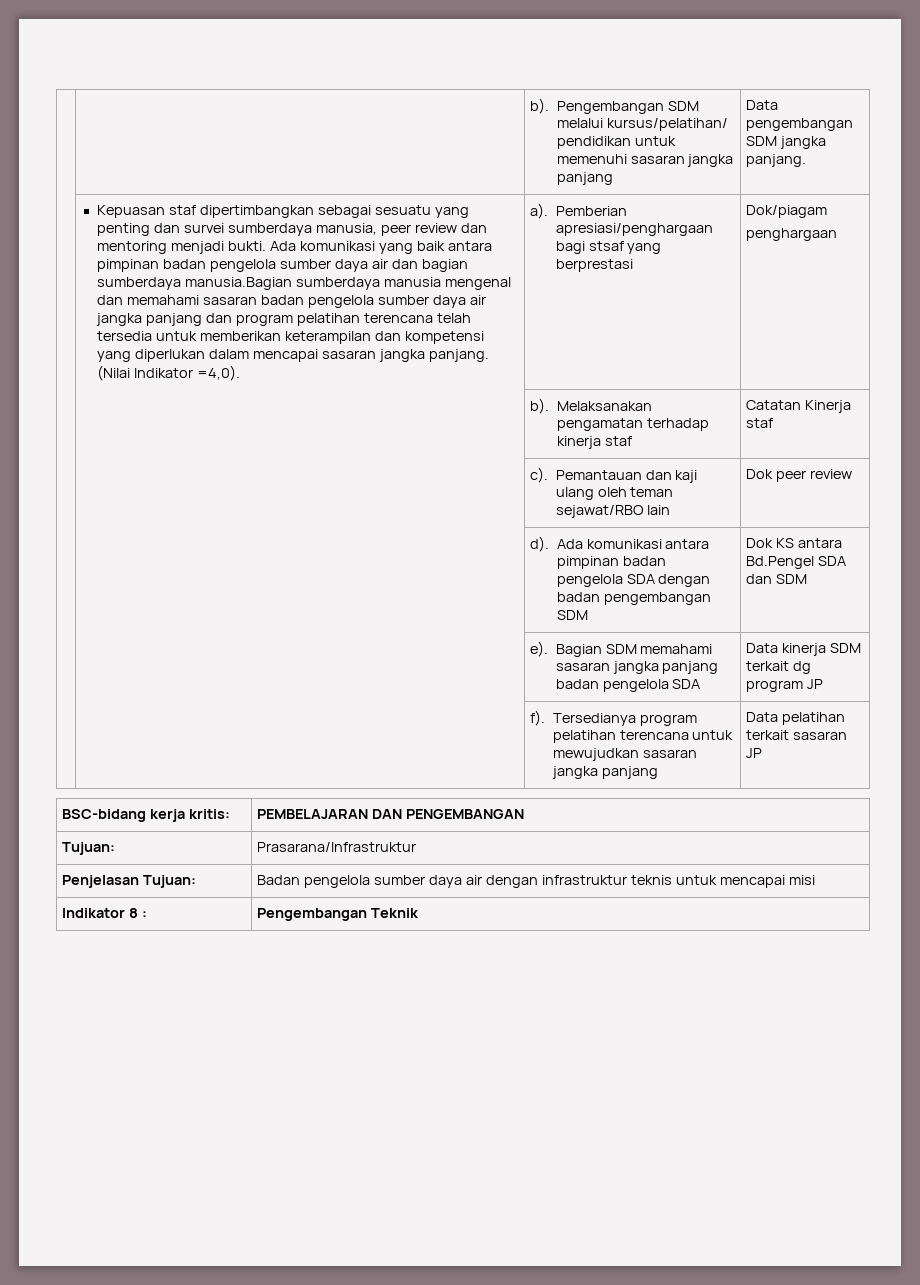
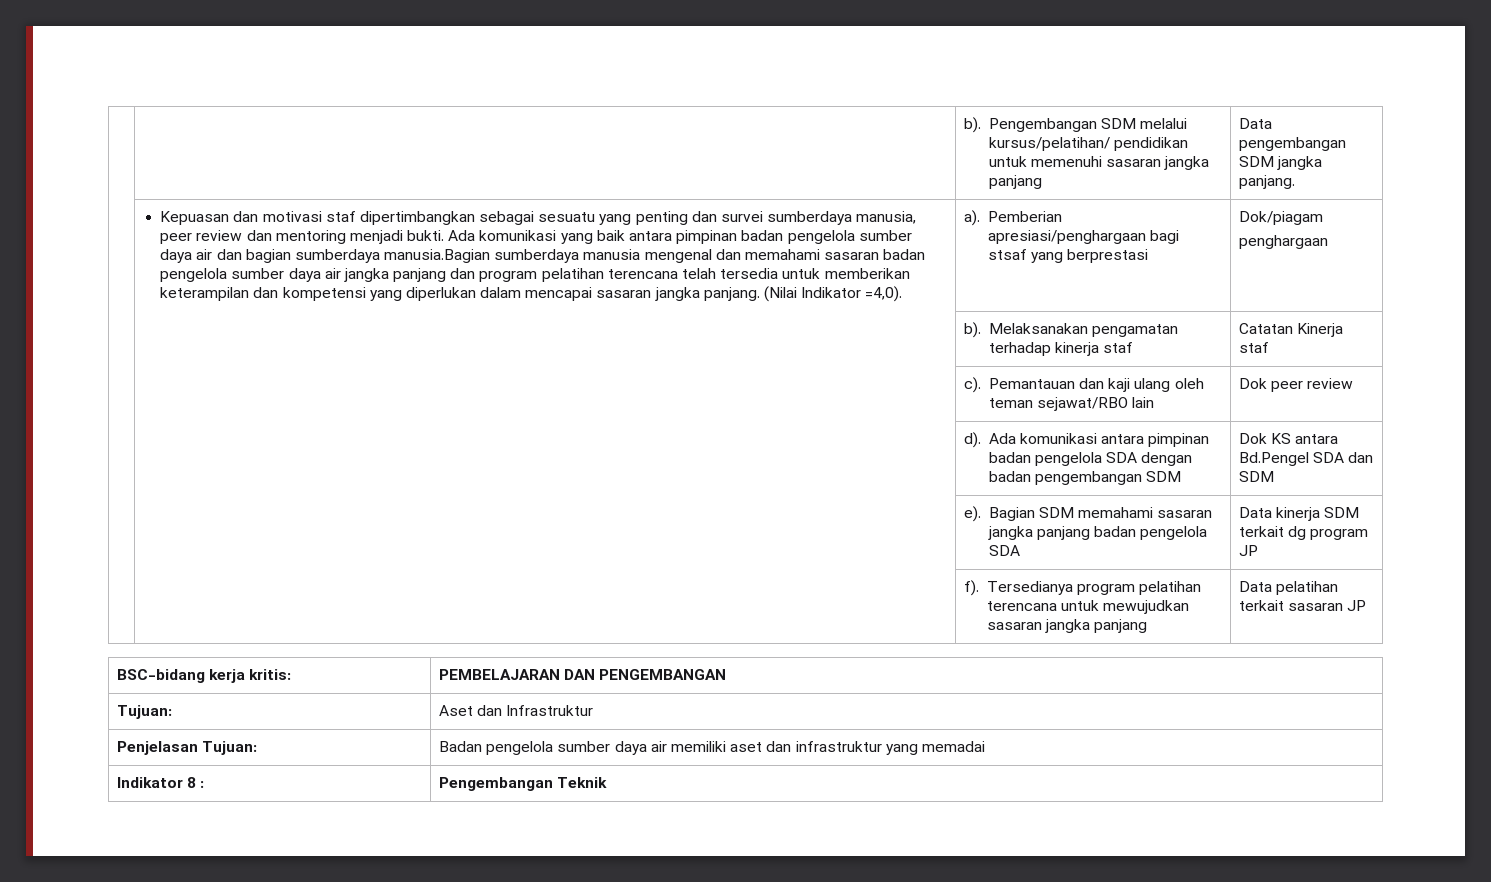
(166, 211) none -> [233,211,322,222] dan motivasi
[257,842,417,852] Prasarana/Infrastruktur -> [439,705,594,716] Aset dan Infrastruktur
[485,875,815,888] dengan infrastruktur teknis untuk mencapai misi -> [671,741,985,755] memiliki aset dan infrastruktur yang memadai

